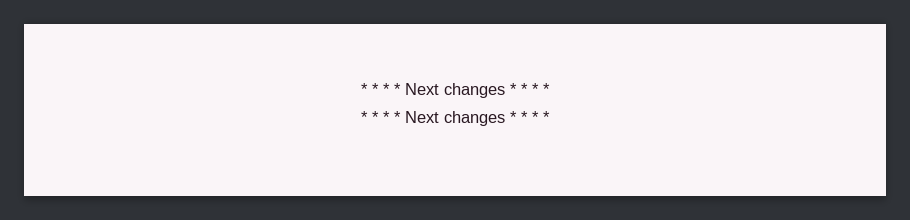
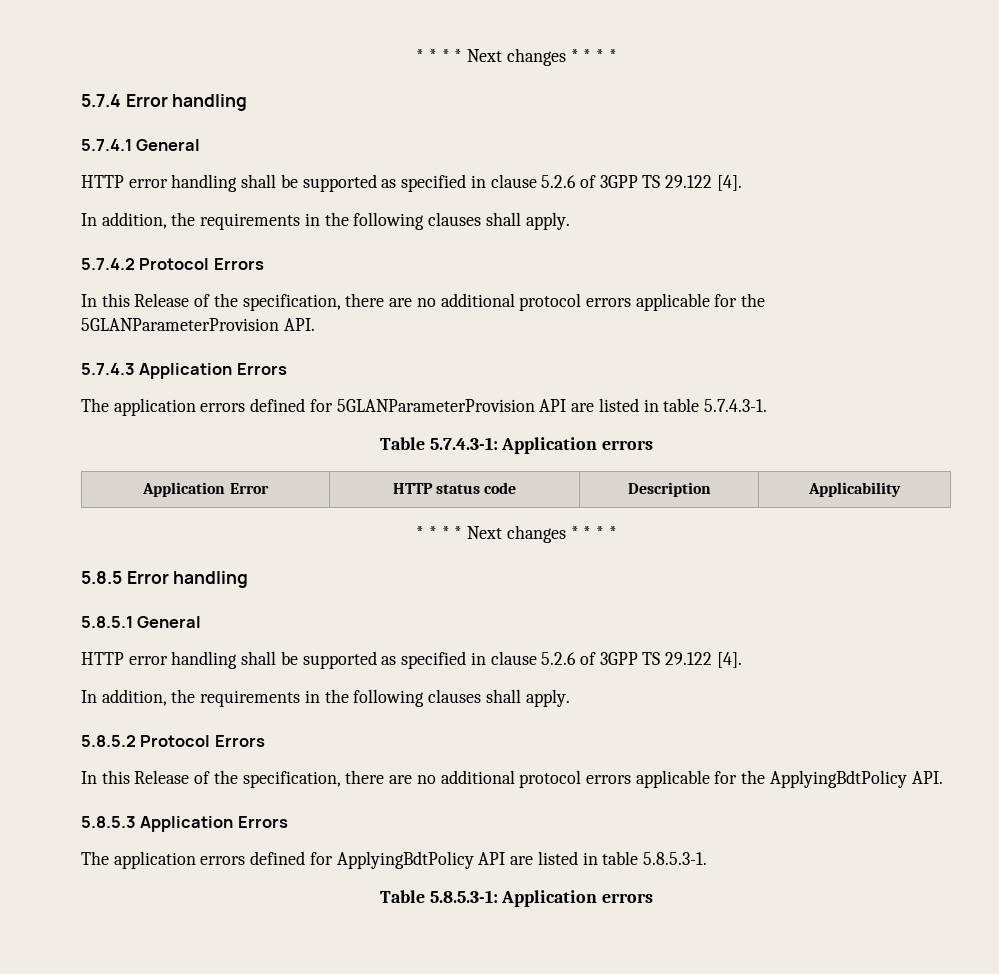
(550, 89) none -> [81,94,248,111] [81,139,201,151] [81,174,742,192] [81,212,570,230] [81,258,264,270] [81,293,766,311] [81,318,315,331] [81,363,287,379] [81,398,767,416] [379,437,654,454] [142,482,269,497] [392,482,517,494] [627,482,711,497] [808,482,901,497] // 5.7.4 Error handling // 5.7.4.1 General // HTTP error handling shall be supported as specified in clause 5.2.6 of 3GPP TS 29.122 [4]. // In addition, the requirements in the following clauses shall apply. // 5.7.4.2 Protocol Errors // In this Release of the specification, there are no additional protocol errors applicable for the 5GLANParameterProvision API. // 5.7.4.3 Application Errors // The application errors defined for 5GLANParameterProvision API are listed in table 5.7.4.3-1. // Table 5.7.4.3-1: Application errors // Application Error | HTTP status code | Description | Applicability
(550, 117) none -> [81,571,249,588] [81,616,202,628] [81,651,742,669] [81,689,570,707] [81,735,265,747] [81,770,943,788] [81,816,288,832] [81,851,707,869] [379,890,654,907] // 5.8.5 Error handling // 5.8.5.1 General // HTTP error handling shall be supported as specified in clause 5.2.6 of 3GPP TS 29.122 [4]. // In addition, the requirements in the following clauses shall apply. // 5.8.5.2 Protocol Errors // In this Release of the specification, there are no additional protocol errors applicable for the ApplyingBdtPolicy API. // 5.8.5.3 Application Errors // The application errors defined for ApplyingBdtPolicy API are listed in table 5.8.5.3-1. // Table 5.8.5.3-1: Application errors

